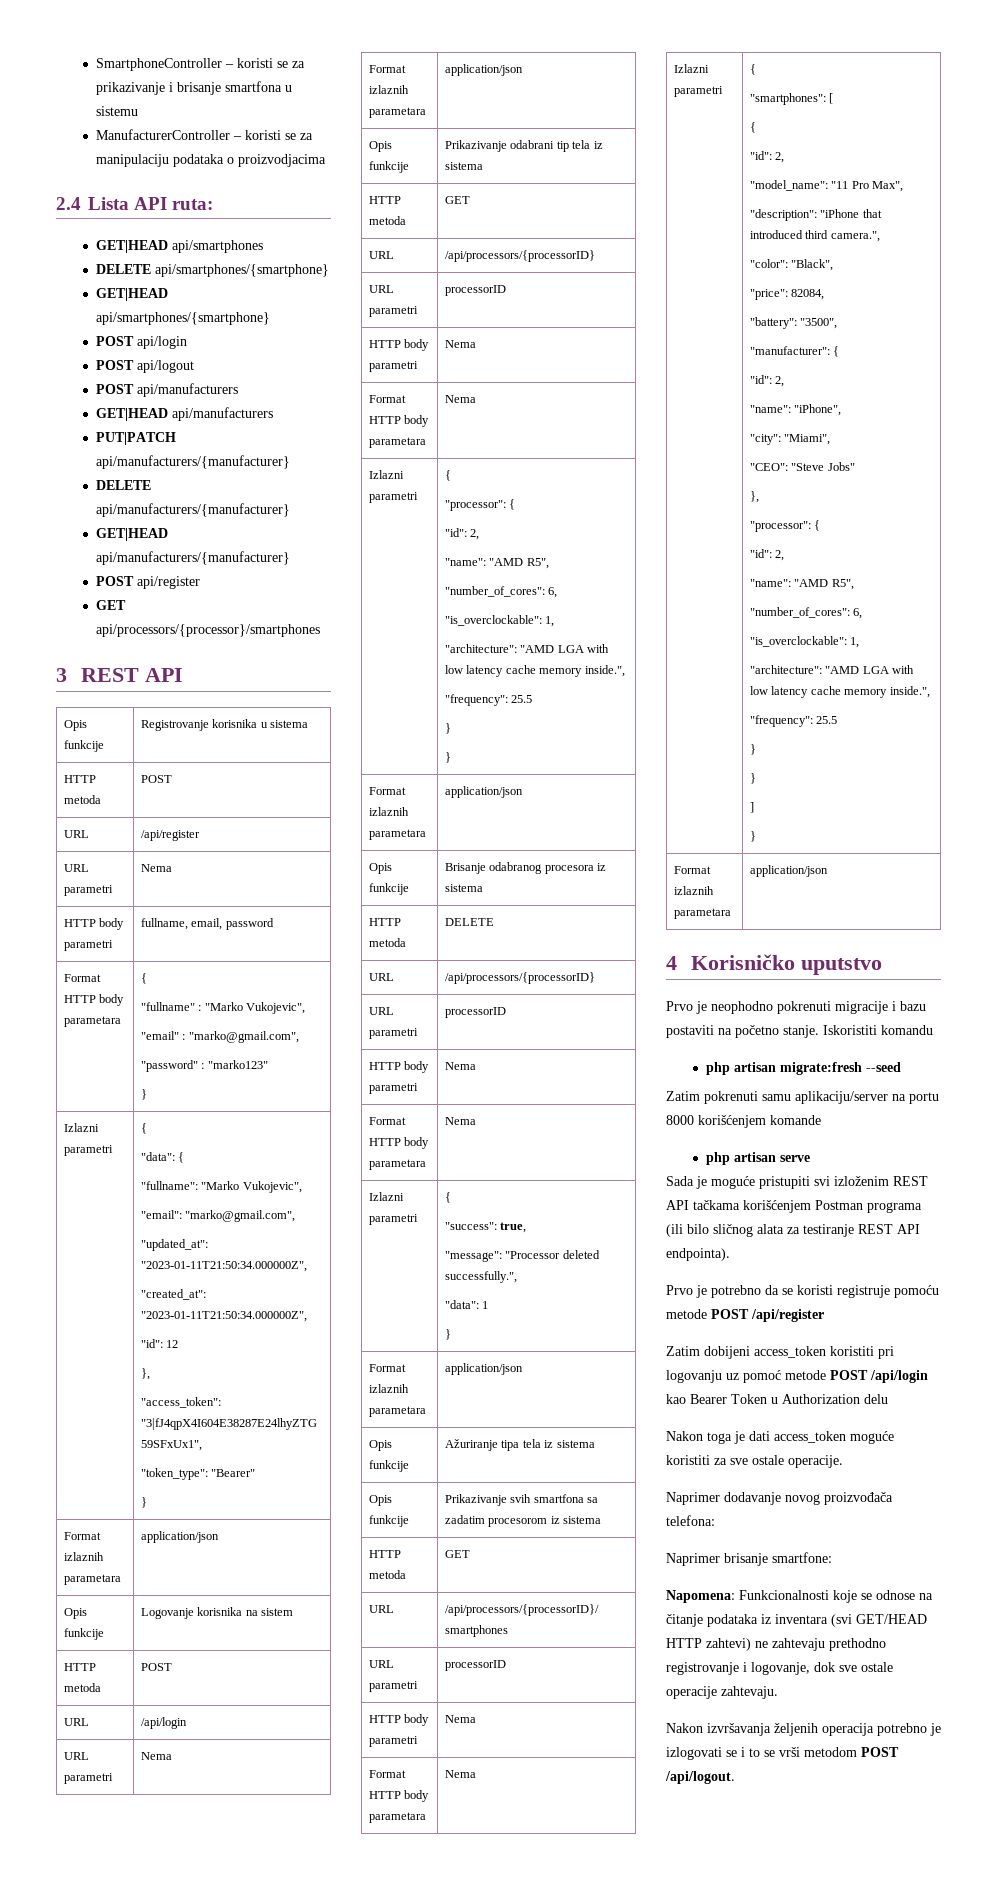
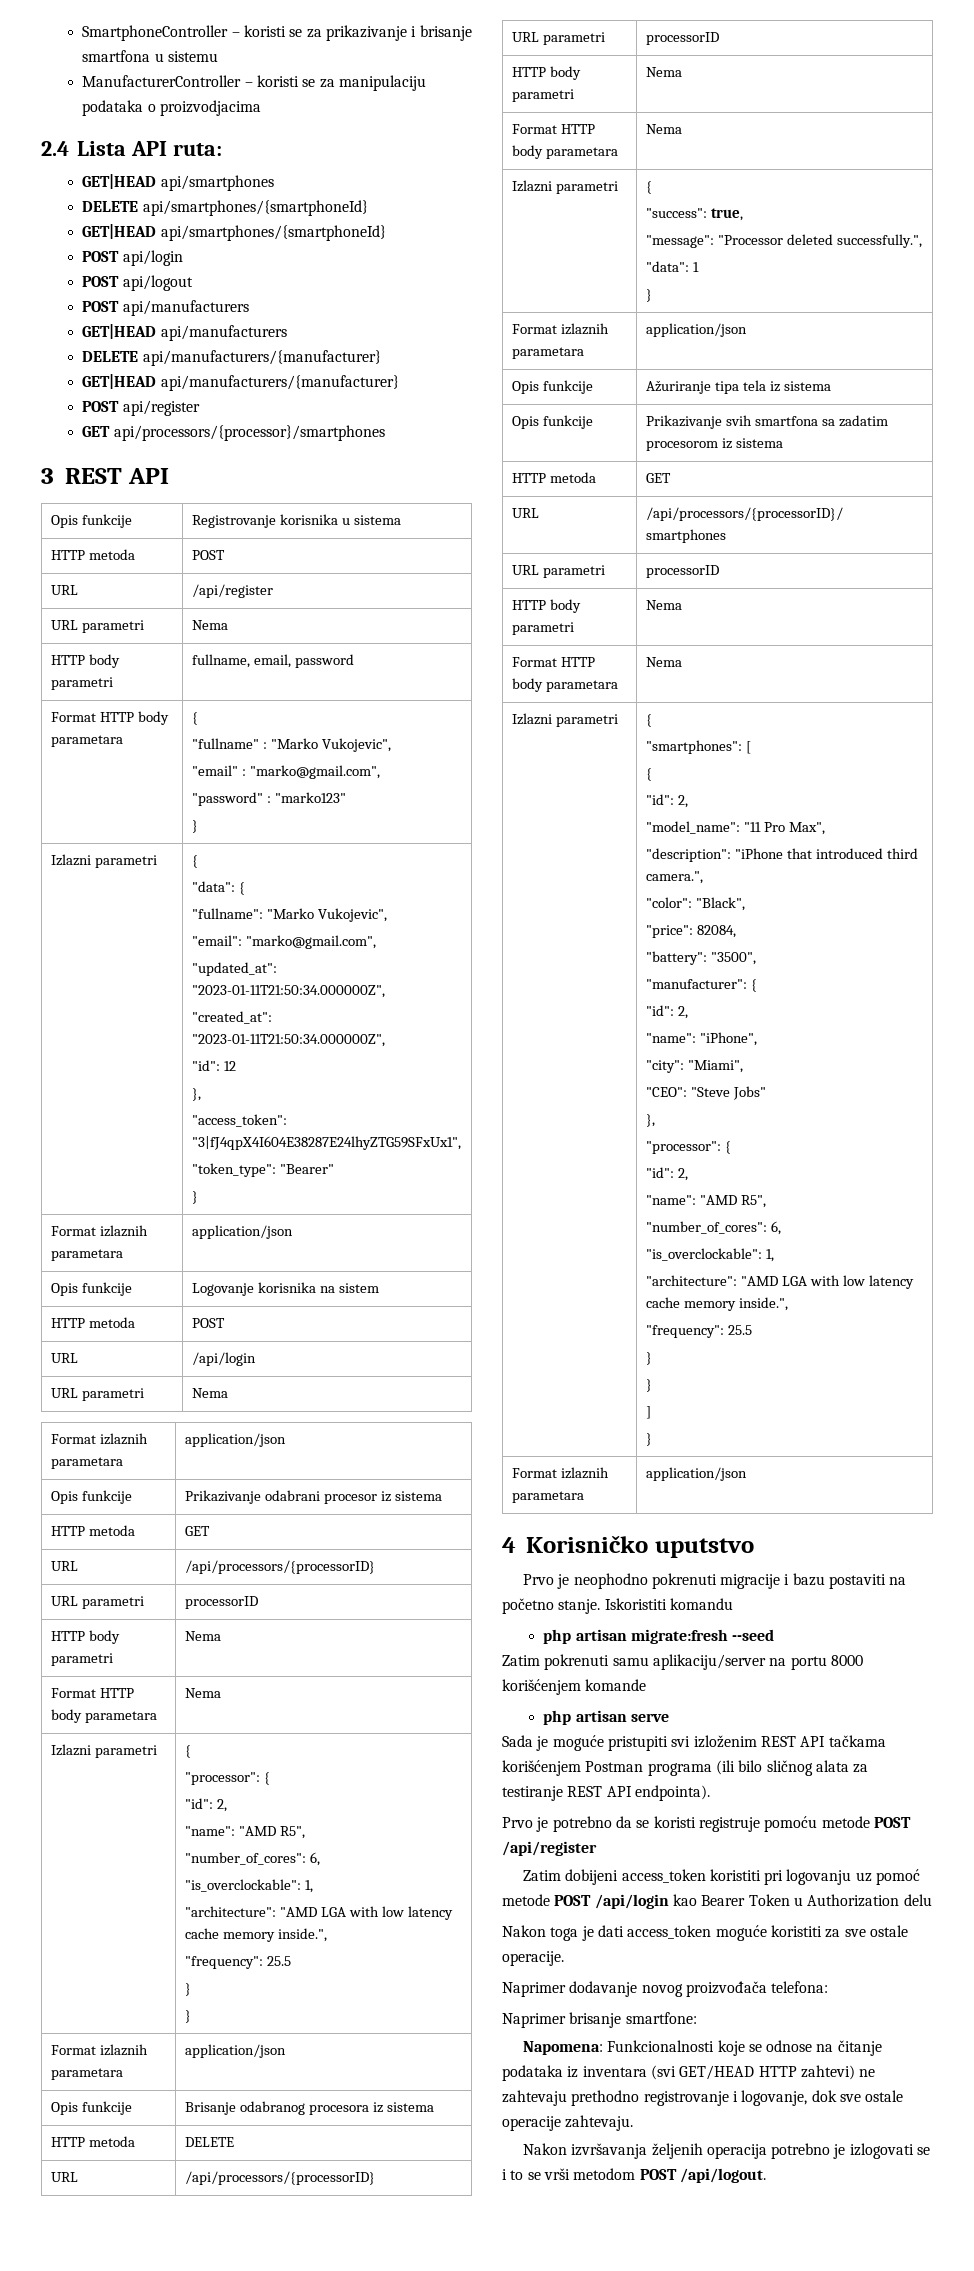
[155,264,330,277] [96,288,169,301] [96,312,271,325] api/smartphones/{smartphone} // GET|HEAD api/smartphones/{smartphone} -> [142,200,368,216] [82,224,386,241] api/smartphones/{smartphoneId} // GET|HEAD api/smartphones/{smartphoneId}
[96,432,177,445] [96,455,291,469] // PUT|PATCH api/manufacturers/{manufacturer} -> (287, 333) none
[556,140,591,152] tip tela -> [324,1494,378,1504] procesor

